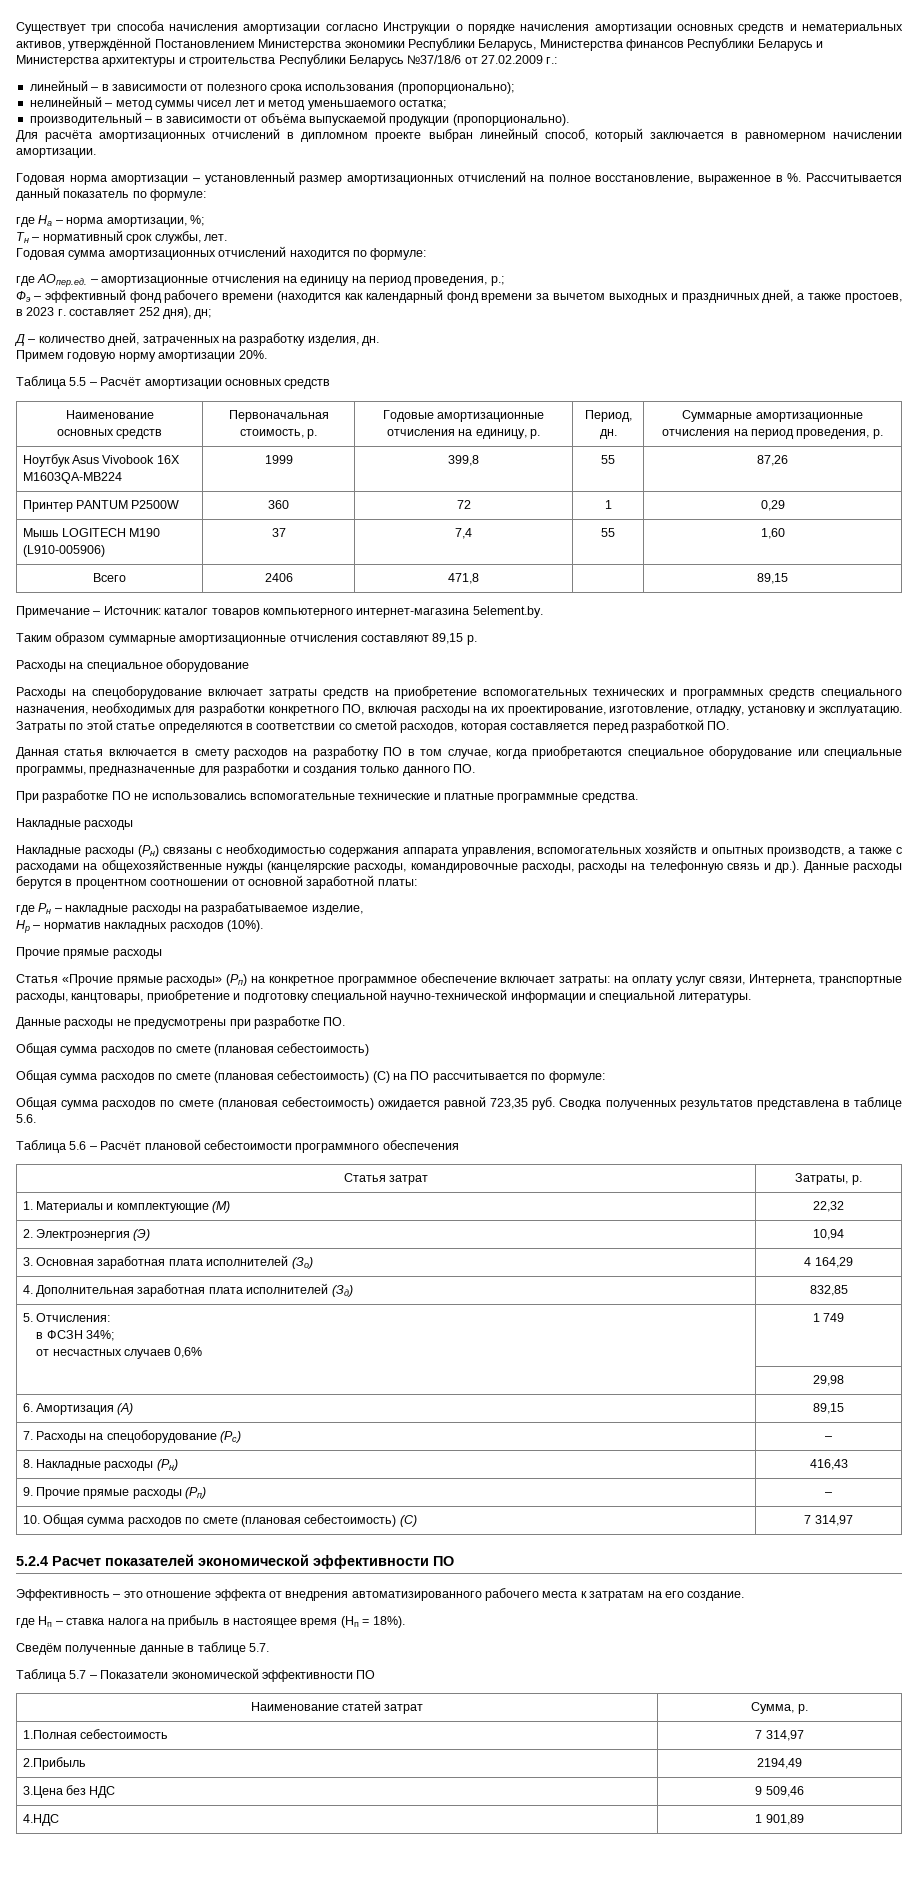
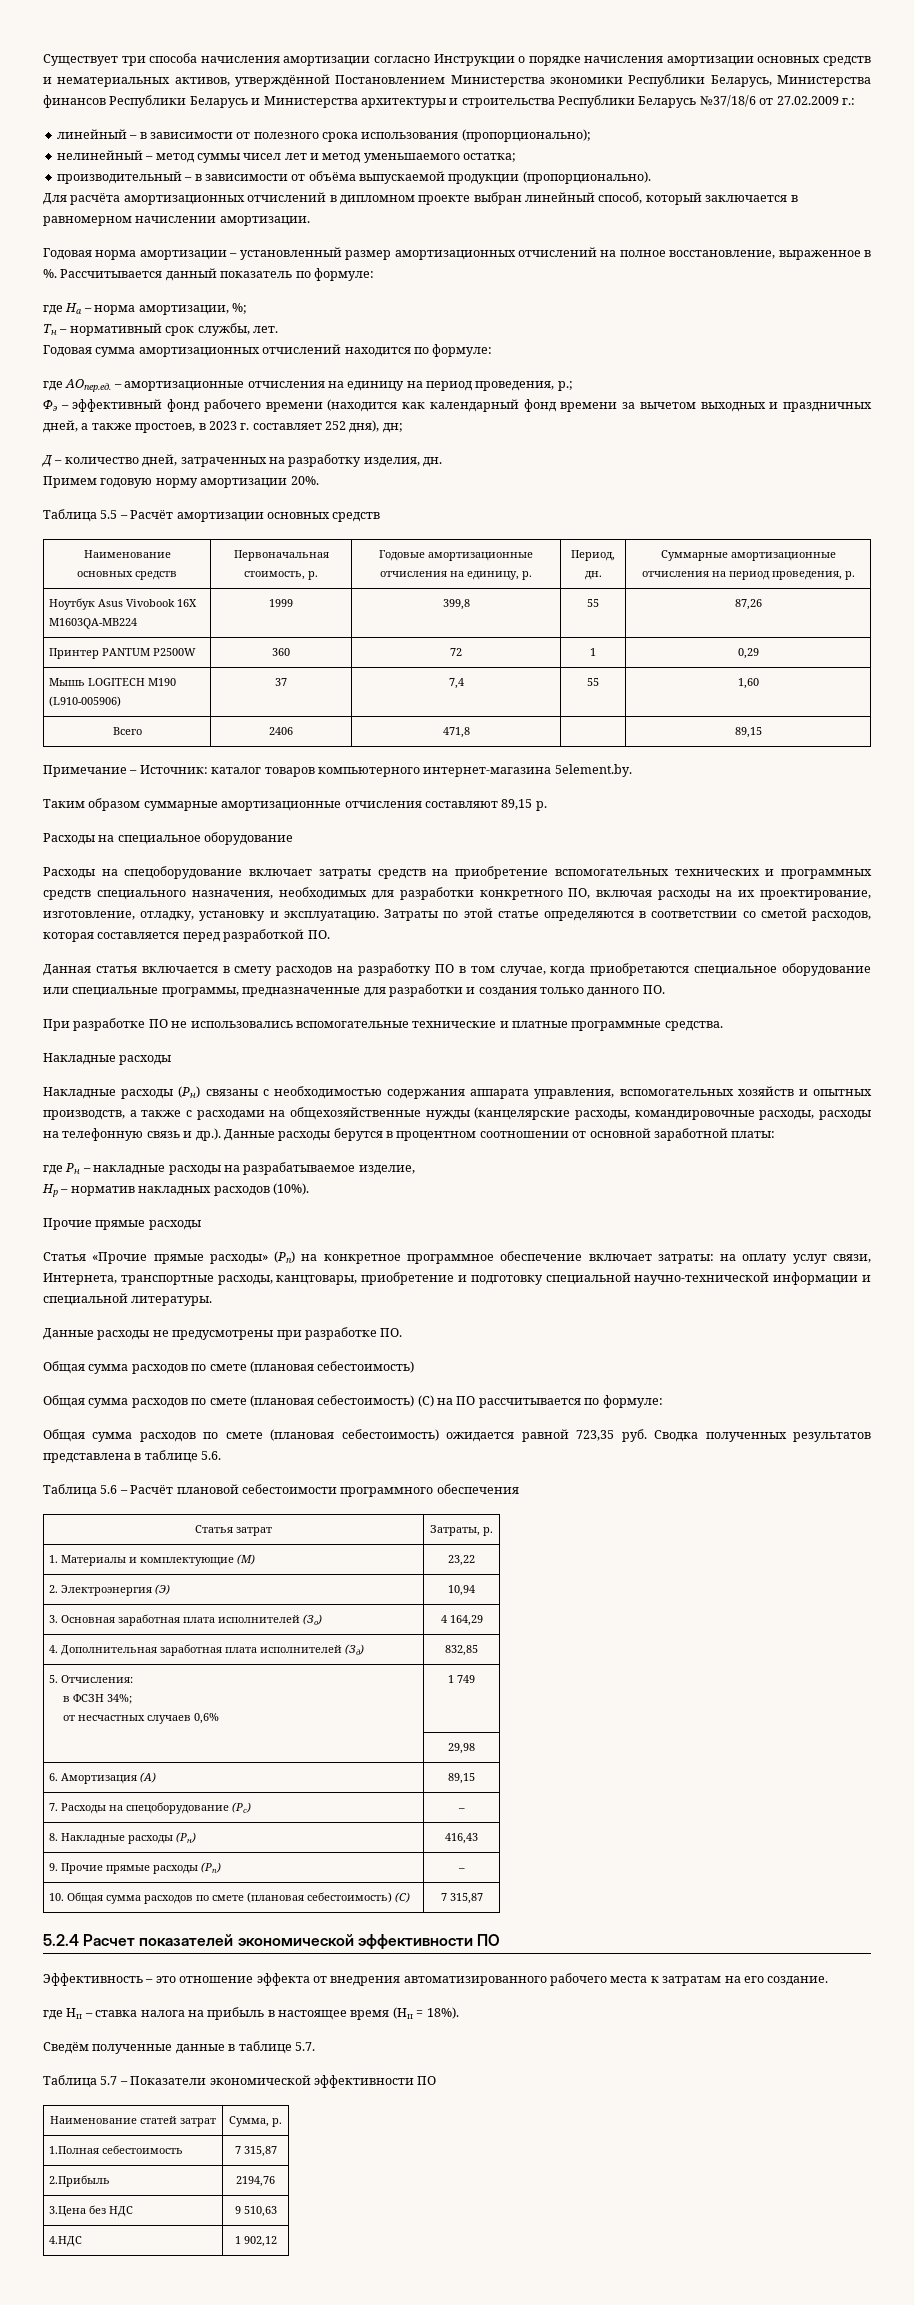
[813,1201,844,1212] 22,32 -> [448,1555,475,1566] 23,22
[814,1515,853,1526] 314,97 -> [449,1893,483,1904] 315,87
[765,1730,804,1741] 314,97 -> [243,2146,277,2157] 315,87
[757,1758,802,1769] 2194,49 -> [236,2176,275,2187] 2194,76
[765,1786,804,1797] 509,46 -> [243,2206,277,2217] 510,63
[765,1814,804,1825] 901,89 -> [243,2236,277,2247] 902,12

